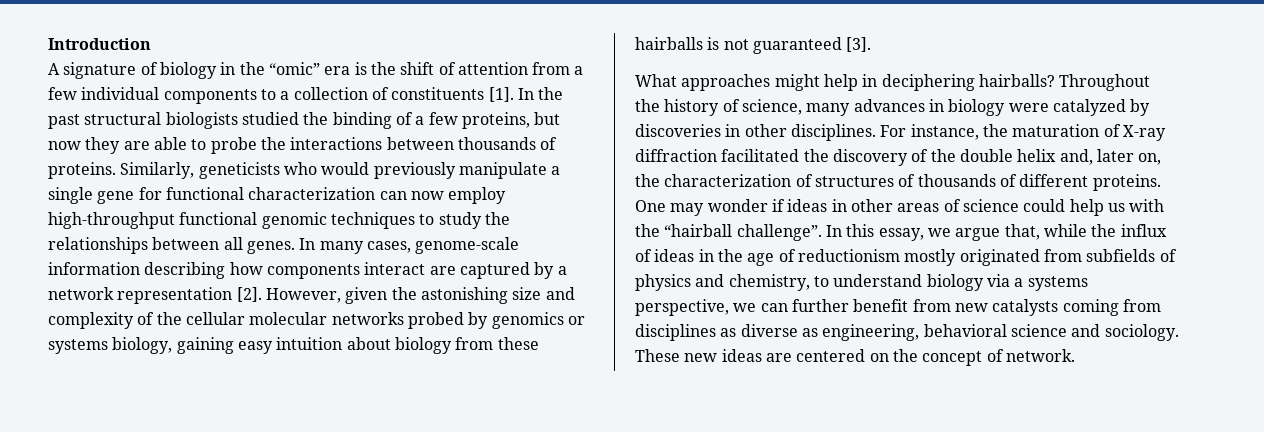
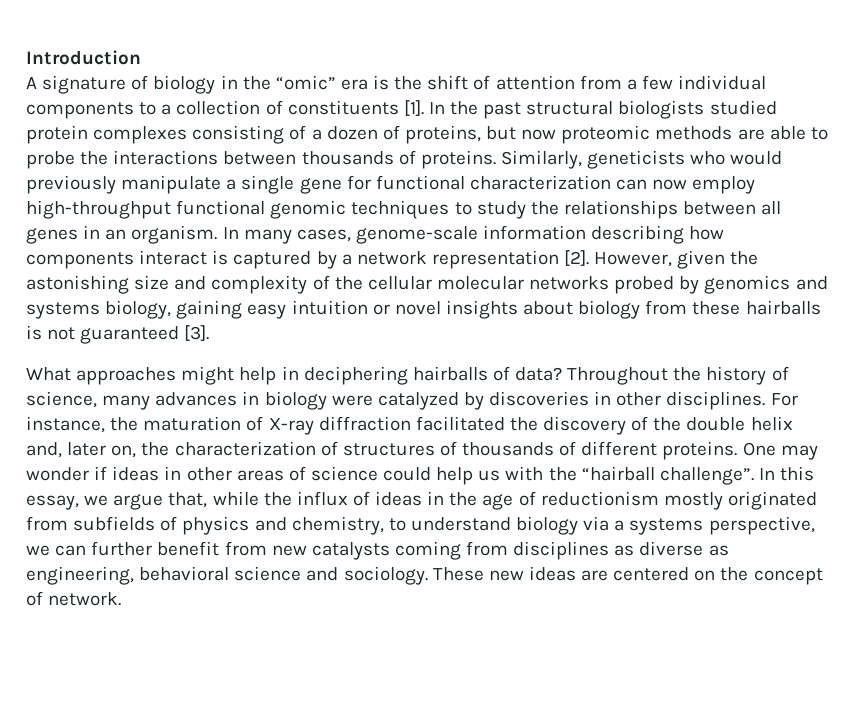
[303,112,458,129] the binding of a few -> [26,125,400,144] protein complexes consisting of a dozen of
[85,137,121,154] they -> [561,125,733,144] proteomic methods
[246,241,295,254] genes. -> [26,225,218,244] genes in an organism.
[429,266,456,275] are -> [212,250,229,265] is
[567,316,585,325] or -> [795,276,828,290] and
(343, 343) none -> [372,300,518,319] or novel insights
[978,74,1055,87] hairballs? -> [412,366,563,381] hairballs of data?

